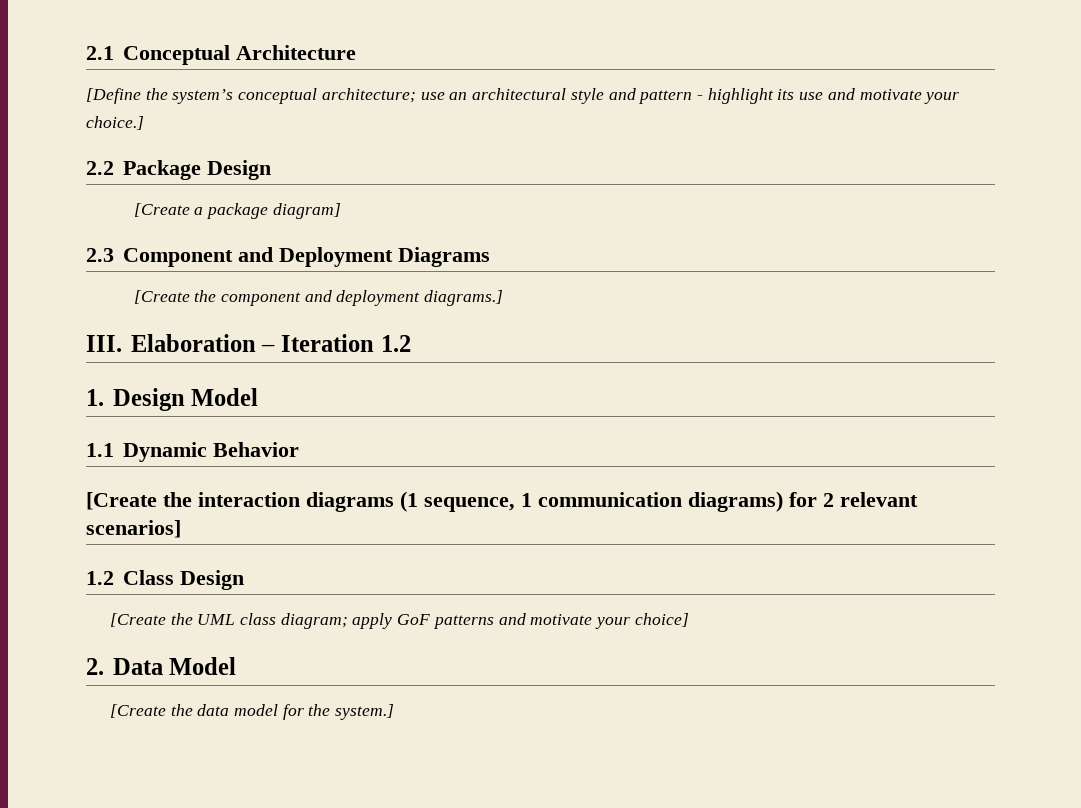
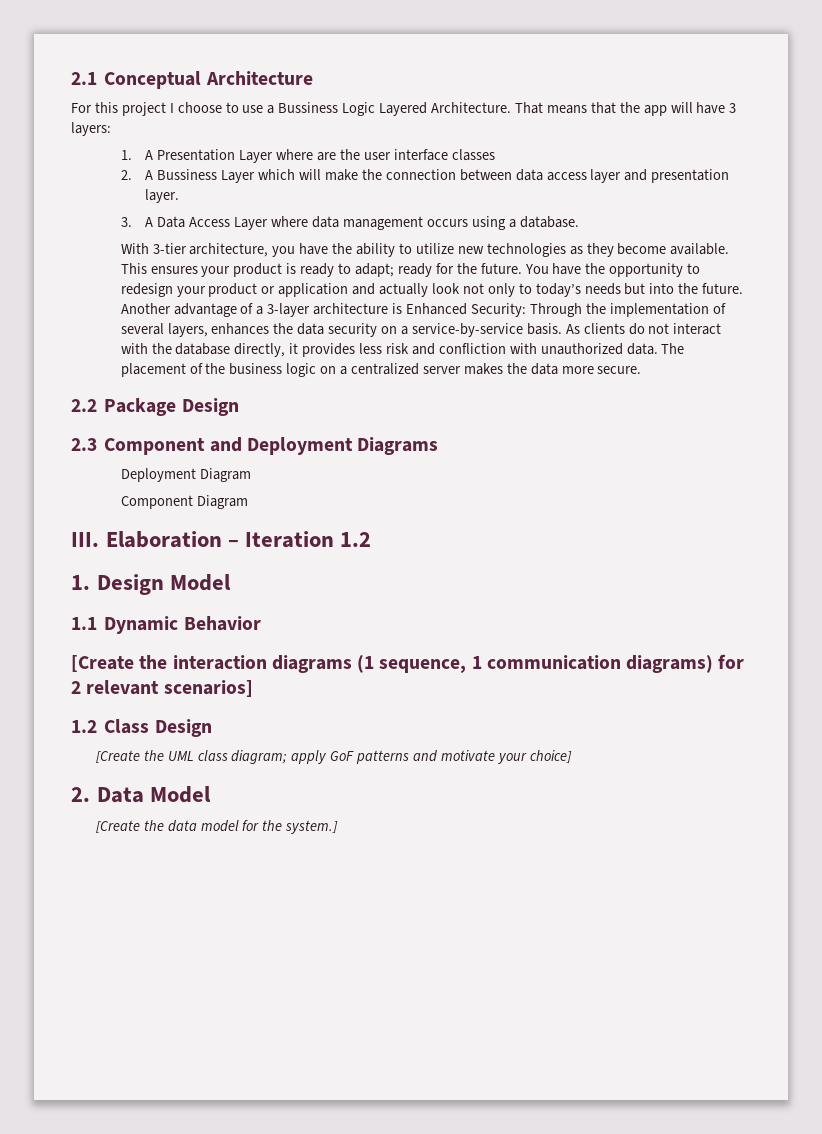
[86,88,960,104] [86,116,144,130] [Define the system’s conceptual architecture; use an architectural style and pattern - highlight its use and motivate your choice.] -> [71,102,737,116] [71,122,111,136] [120,149,495,163] [120,169,730,183] [145,189,180,203] [120,216,579,230] [120,243,730,257] [120,263,701,277] [120,283,744,297] [120,303,726,317] [120,323,722,337] [120,343,685,357] [120,363,642,377] For this project I choose to use a Bussiness Logic Layered Architecture. That means that the app will have 3 layers: // 1. A Presentation Layer where are the user interface classes // 2. A Bussiness Layer which will make the connection between data access layer and presentation layer. // 3. A Data Access Layer where data management occurs using a database. // With 3-tier architecture, you have the ability to utilize new technologies as they become available. This ensures your product is ready to adapt; ready for the future. You have the opportunity to redesign your product or application and actually look not only to today’s needs but into the future. Another advantage of a 3-layer architecture is Enhanced Security: Through the implementation of several layers, enhances the data security on a service-by-service basis. As clients do not interact with the database directly, it provides less risk and confliction with unauthorized data. The placement of the business logic on a centralized server makes the data more secure.
[133,203,341,219] // [Create a package diagram] -> (239, 407) none
[133,290,504,306] [Create the component and deployment diagrams.] -> [120,468,251,482] [120,495,248,509] Deployment Diagram // Component Diagram

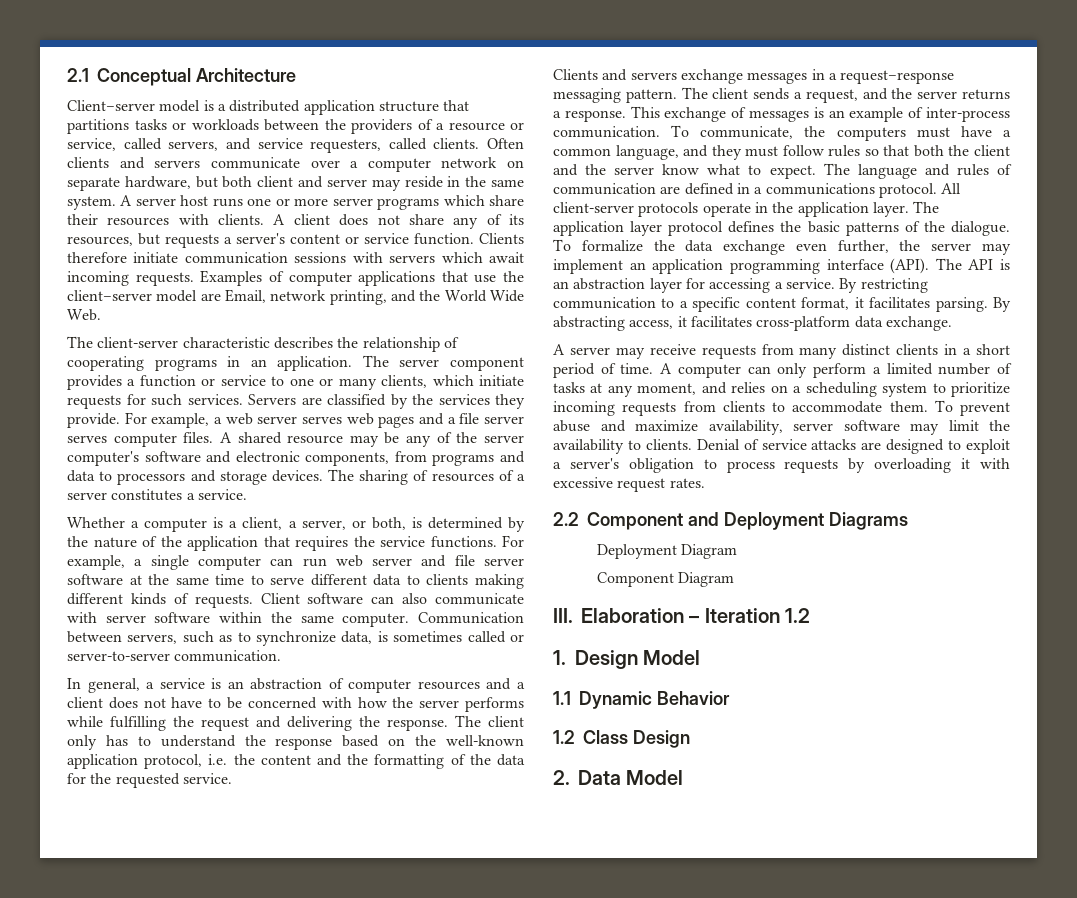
[71,102,737,116] [71,122,111,136] [120,149,495,163] [120,169,730,183] [145,189,180,203] [120,216,579,230] [120,243,730,257] [120,263,701,277] [120,283,744,297] [120,303,726,317] [120,323,722,337] [120,343,685,357] [120,363,642,377] [71,398,239,416] [71,438,97,451] For this project I choose to use a Bussiness Logic Layered Architecture. That means that the app will have 3 layers: // 1. A Presentation Layer where are the user interface classes // 2. A Bussiness Layer which will make the connection between data access layer and presentation layer. // 3. A Data Access Layer where data management occurs using a database. // With 3-tier architecture, you have the ability to utilize new technologies as they become available. This ensures your product is ready to adapt; ready for the future. You have the opportunity to redesign your product or application and actually look not only to today’s needs but into the future. Another advantage of a 3-layer architecture is Enhanced Security: Through the implementation of several layers, enhances the data security on a service-by-service basis. As clients do not interact with the database directly, it provides less risk and confliction with unauthorized data. The placement of the business logic on a centralized server makes the data more secure. // 2.2 Package Design // 2.3 -> [67,100,470,115] [67,119,524,134] [67,138,524,153] [67,157,524,172] [67,176,524,191] [67,195,524,210] [67,214,525,229] [67,233,524,248] [67,252,524,264] [67,270,524,286] [67,289,524,305] [67,309,101,321] [67,336,459,352] [67,355,524,371] [67,375,524,390] [67,394,525,409] [67,412,524,428] [67,432,524,447] [67,451,525,466] [67,469,525,485] [67,489,247,501] [67,517,525,532] [67,535,524,551] [67,555,524,570] [67,574,525,589] [67,593,524,608] [67,612,524,627] [67,631,524,646] [67,650,282,662] [67,678,526,693] [67,697,524,712] [67,715,524,731] [67,735,525,750] [67,754,525,769] [67,773,232,788] [553,69,955,84] [553,87,1011,103] [553,106,1010,122] [553,125,1012,141] [553,145,1011,160] [553,163,1013,179] [553,183,962,198] [553,201,940,217] [553,221,1010,236] [553,239,1011,255] [553,258,1010,274] [553,278,928,293] [553,297,1012,312] [553,316,952,331] [553,344,1011,359] [553,363,1013,378] [553,382,1010,397] [553,400,1010,416] [553,420,1010,435] [553,439,1010,454] [553,458,1011,473] [553,477,705,492] [553,512,579,526] Client–server model is a distributed application structure that partitions tasks or workloads between the providers of a resource or service, called servers, and service requesters, called clients. Often clients and servers communicate over a computer network on separate hardware, but both client and server may reside in the same system. A server host runs one or more server programs which share their resources with clients. A client does not share any of its resources, but requests a server's content or service function. Clients therefore initiate communication sessions with servers which await incoming requests. Examples of computer applications that use the client–server model are Email, network printing, and the World Wide Web. // The client-server characteristic describes the relationship of cooperating programs in an application. The server component provides a function or service to one or many clients, which initiate requests for such services. Servers are classified by the services they provide. For example, a web server serves web pages and a file server serves computer files. A shared resource may be any of the server computer's software and electronic components, from programs and data to processors and storage devices. The sharing of resources of a server constitutes a service. // Whether a computer is a client, a server, or both, is determined by the nature of the application that requires the service functions. For example, a single computer can run web server and file server software at the same time to serve different data to clients making different kinds of requests. Client software can also communicate with server software within the same computer. Communication between servers, such as to synchronize data, is sometimes called or server-to-server communication. // In general, a service is an abstraction of computer resources and a client does not have to be concerned with how the server performs while fulfilling the request and delivering the response. The client only has to understand the response based on the well-known application protocol, i.e. the content and the formatting of the data for the requested service. // Clients and servers exchange messages in a request–response messaging pattern. The client sends a request, and the server returns a response. This exchange of messages is an example of inter-process communication. To communicate, the computers must have a common language, and they must follow rules so that both the client and the server know what to expect. The language and rules of communication are defined in a communications protocol. All client-server protocols operate in the application layer. The application layer protocol defines the basic patterns of the dialogue. To formalize the data exchange even further, the server may implement an application programming interface (API). The API is an abstraction layer for accessing a service. By restricting communication to a specific content format, it facilitates parsing. By abstracting access, it facilitates cross-platform data exchange. // A server may receive requests from many distinct clients in a short period of time. A computer can only perform a limited number of tasks at any moment, and relies on a scheduling system to prioritize incoming requests from clients to accommodate them. To prevent abuse and maximize availability, server software may limit the availability to clients. Denial of service attacks are designed to exploit a server's obligation to process requests by overloading it with excessive request rates. // 2.2
[71,654,745,673] [71,680,253,697] [71,719,212,737] [95,750,572,764] [71,786,212,803] [95,820,339,834] [Create the interaction diagrams (1 sequence, 1 communication diagrams) for 2 relevant scenarios] // 1.2 Class Design // [Create the UML class diagram; apply GoF patterns and motivate your choice] // 2. Data Model // [Create the data model for the system.] -> [553,730,690,748] [553,770,684,785] 1.2 Class Design // 2. Data Model

